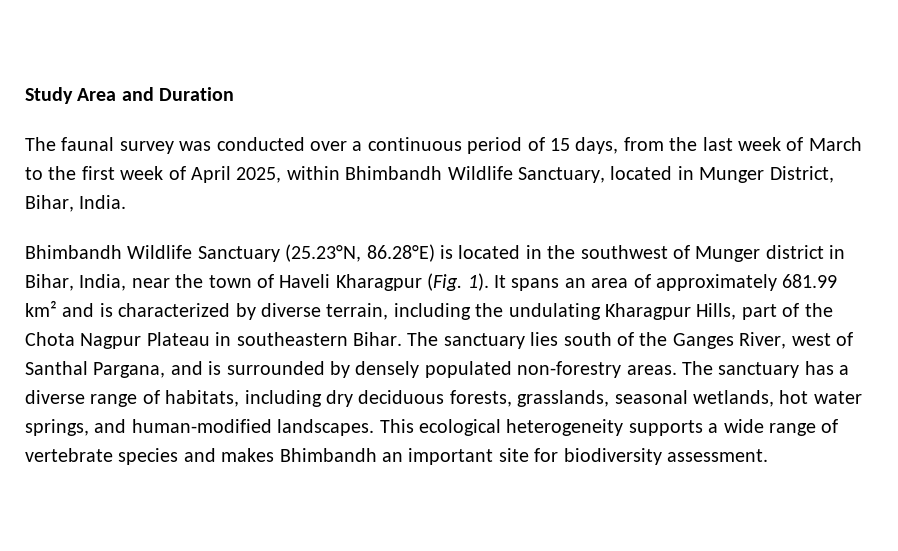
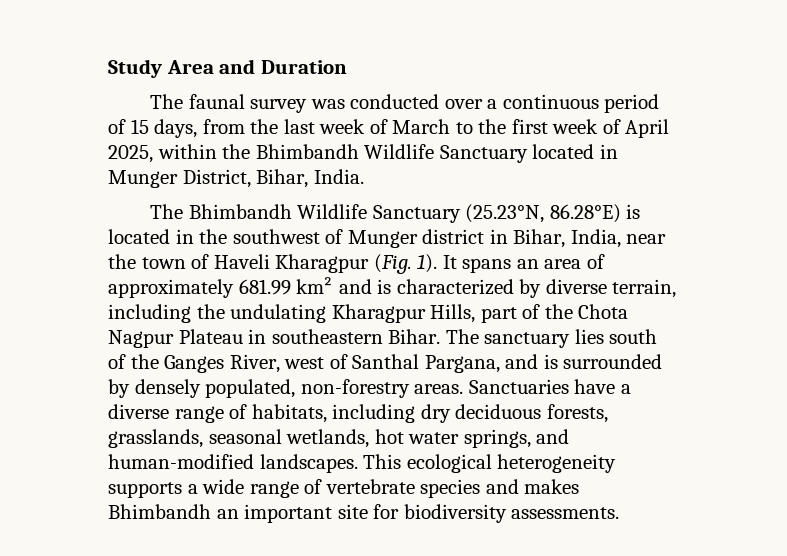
[345,166,605,183] Bhimbandh Wildlife Sanctuary, -> [222,144,528,163] the Bhimbandh Wildlife Sanctuary
(127, 202) none -> [150,204,184,219] The
[424,361,512,378] populated -> [205,379,296,398] populated,
[681,361,834,378] The sanctuary has -> [468,379,616,394] Sanctuaries have
[666,449,768,462] assessment. -> [511,507,620,519] assessments.

